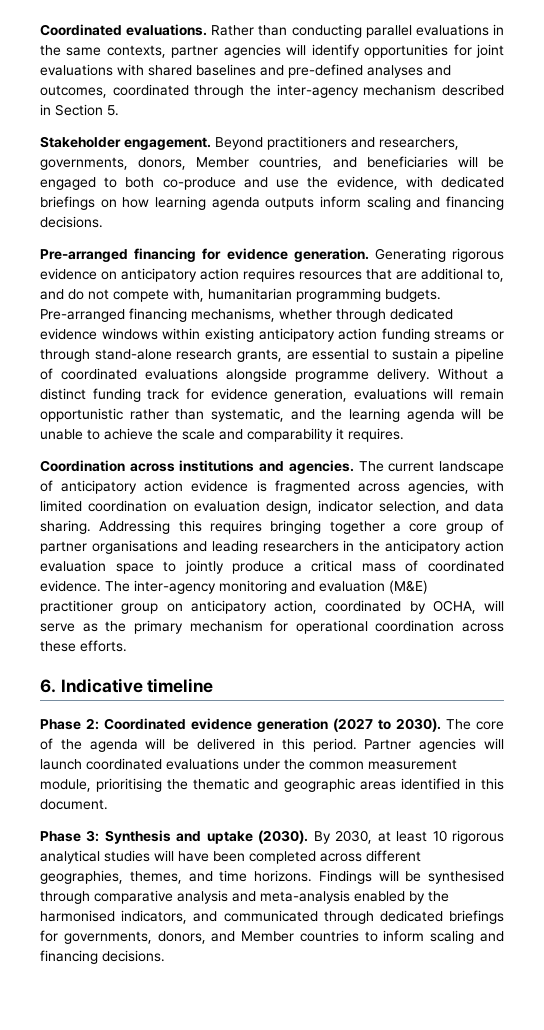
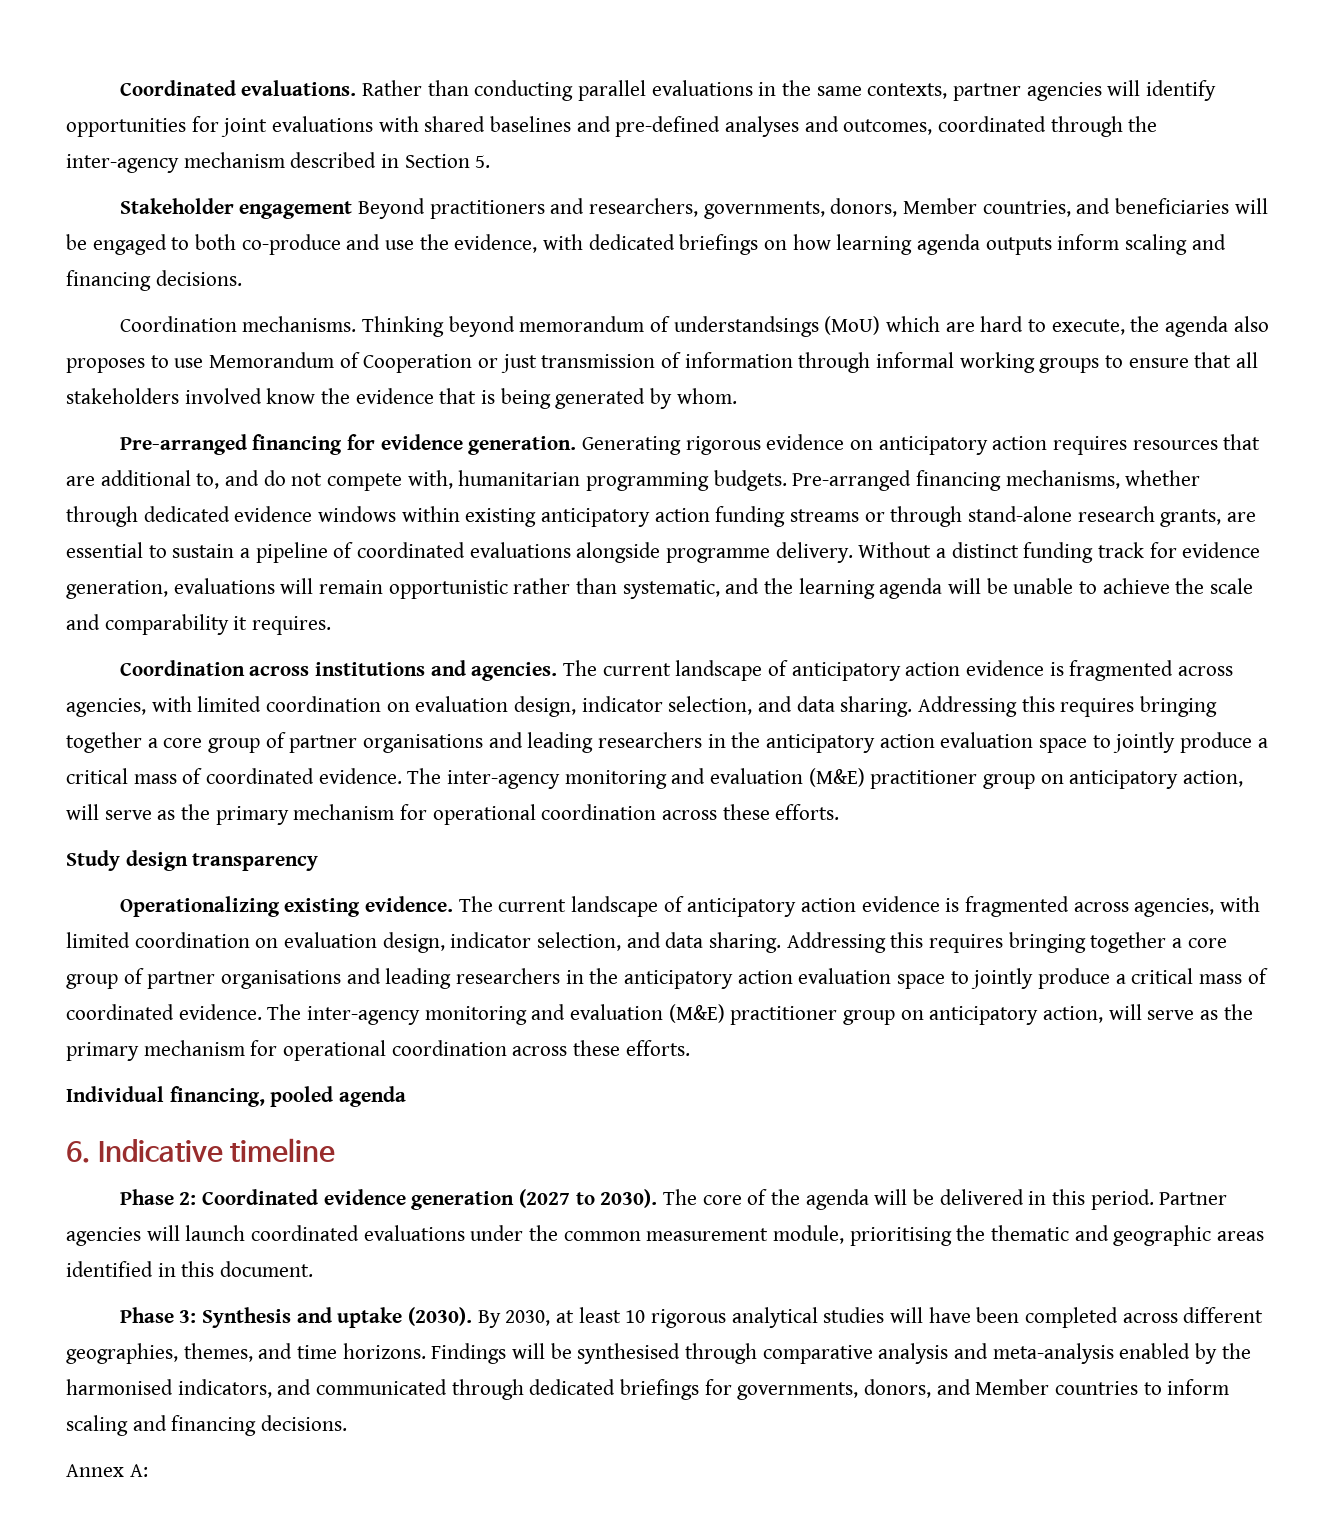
[124,137,211,150] engagement. -> [239,201,353,219] engagement
(103, 222) none -> [119,316,1269,337] [66,352,1259,373] [66,388,737,409] // Coordination mechanisms. Thinking beyond memorandum of understandsings (MoU) which are hard to execute, the agenda also proposes to use Memorandum of Cooperation or just transmission of information through informal working groups to ensure that all stakeholders involved know the evidence that is being generated by whom.
[325,600,476,614] coordinated by OCHA, -> (1244, 778) none
(127, 646) none -> [66,850,319,871] [119,896,1260,917] [66,932,1227,953] [66,968,1268,989] [66,1004,1253,1025] [66,1040,690,1061] [66,1086,407,1107] // Study design transparency // Operationalizing existing evidence. The current landscape of anticipatory action evidence is fragmented across agencies, with limited coordination on evaluation design, indicator selection, and data sharing. Addressing this requires bringing together a core group of partner organisations and leading researchers in the anticipatory action evaluation space to jointly produce a critical mass of coordinated evidence. The inter-agency monitoring and evaluation (M&E) practitioner group on anticipatory action, will serve as the primary mechanism for operational coordination across these efforts. // Individual financing, pooled agenda
(165, 956) none -> [66,1464,148,1477] // Annex A:

